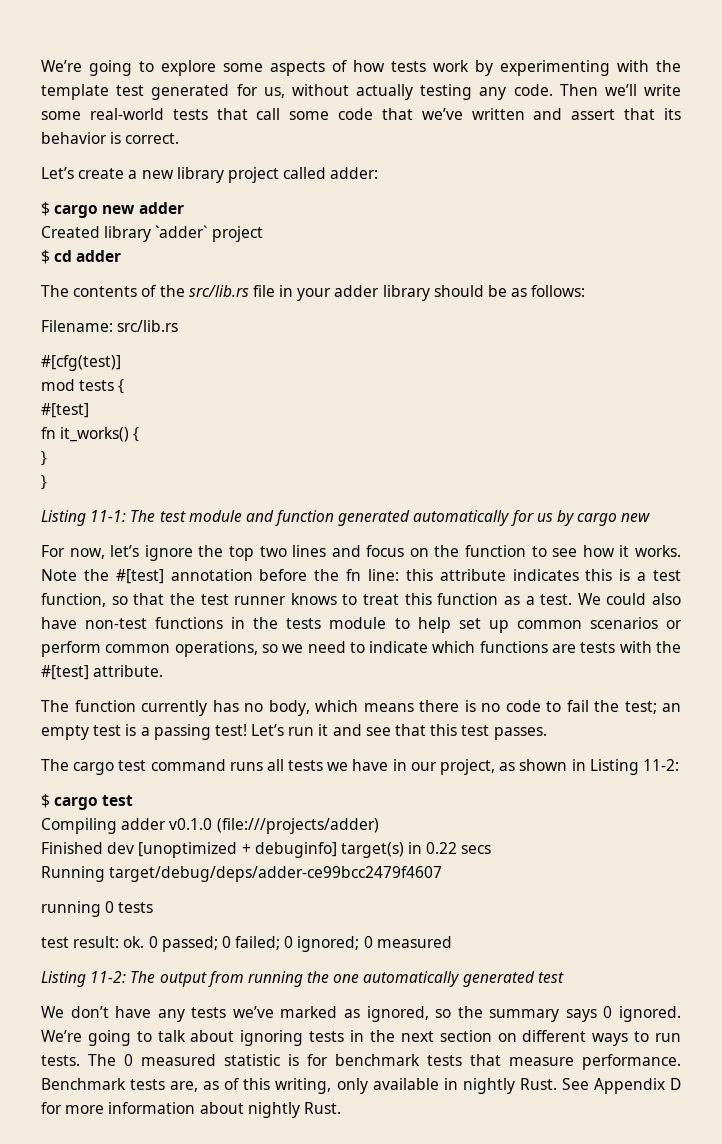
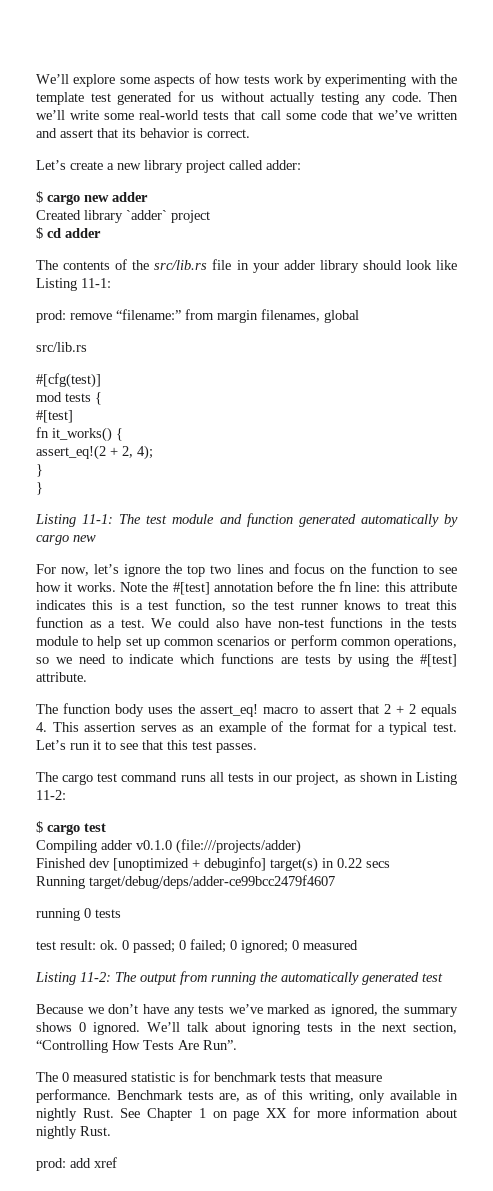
[41,60,154,76] We’re going to -> [36,74,69,84] We’ll
[263,87,285,98] us, -> [201,95,214,102] us
[488,285,586,297] [41,320,113,332] be as follows: // Filename: -> [405,260,457,270] [36,278,111,291] [36,309,359,323] look like Listing 11-1: // prod: remove “filename:” from margin filenames, global //
(140, 434) none -> [36,445,153,460] // assert_eq!(2 + 2, 4);
[510,510,553,526] for us -> (439, 520) none
[133,593,165,605] that -> (245, 606) none
[619,641,652,653] with -> [337,654,390,667] by using
[141,700,681,716] [41,724,247,740] currently has no body, which means there is no code to fail the test; an empty test is a passing test! -> [115,704,458,717] [36,721,458,735] body uses the assert_eq! macro to assert that 2 + 2 equals 4. This assertion serves as an example of the format for a typical test.
[332,724,362,736] and -> [105,741,116,750] to
[327,759,389,771] we have -> (254, 777) none
[333,974,360,983] one -> (278, 977) none
[41,1006,64,1018] We -> [36,1004,104,1014] Because we
[435,1009,452,1018] so -> (378, 1010) none
[565,1009,597,1022] says -> [36,1022,72,1032] shows
[41,1030,152,1046] We’re going to -> [146,1022,180,1032] We’ll
[439,1030,682,1046] [41,1055,80,1066] section on different ways to run tests. -> [413,1022,458,1034] [36,1040,237,1053] section, “Controlling How Tests Are Run”. //
[593,1078,681,1094] Appendix D -> [147,1108,288,1121] Chapter 1 on page XX
(341, 1108) none -> [36,1157,117,1171] // prod: add xref

